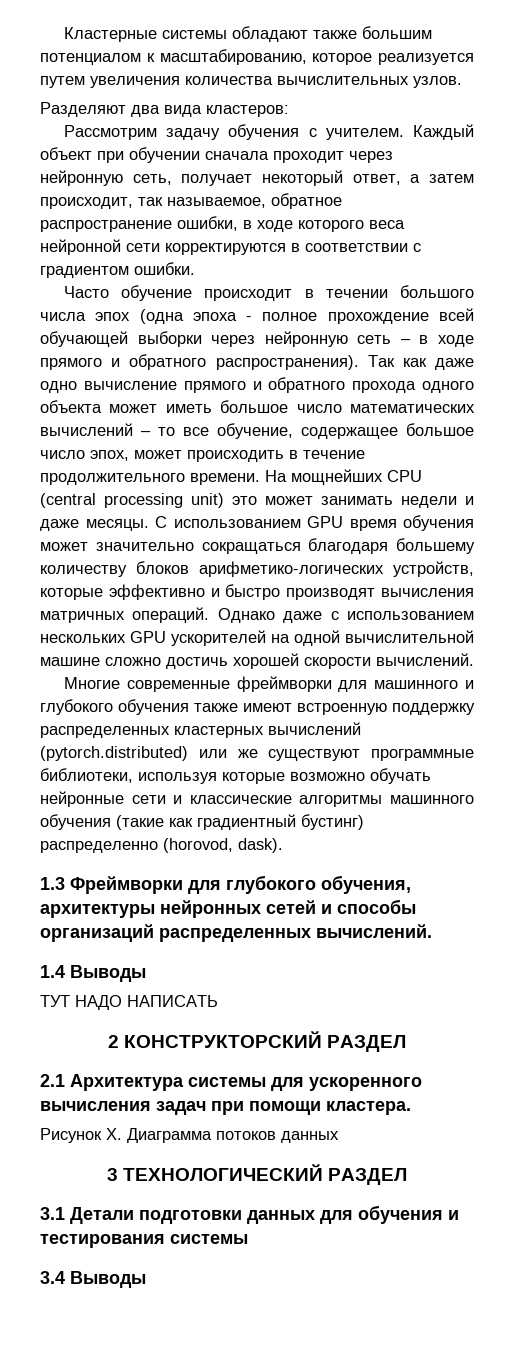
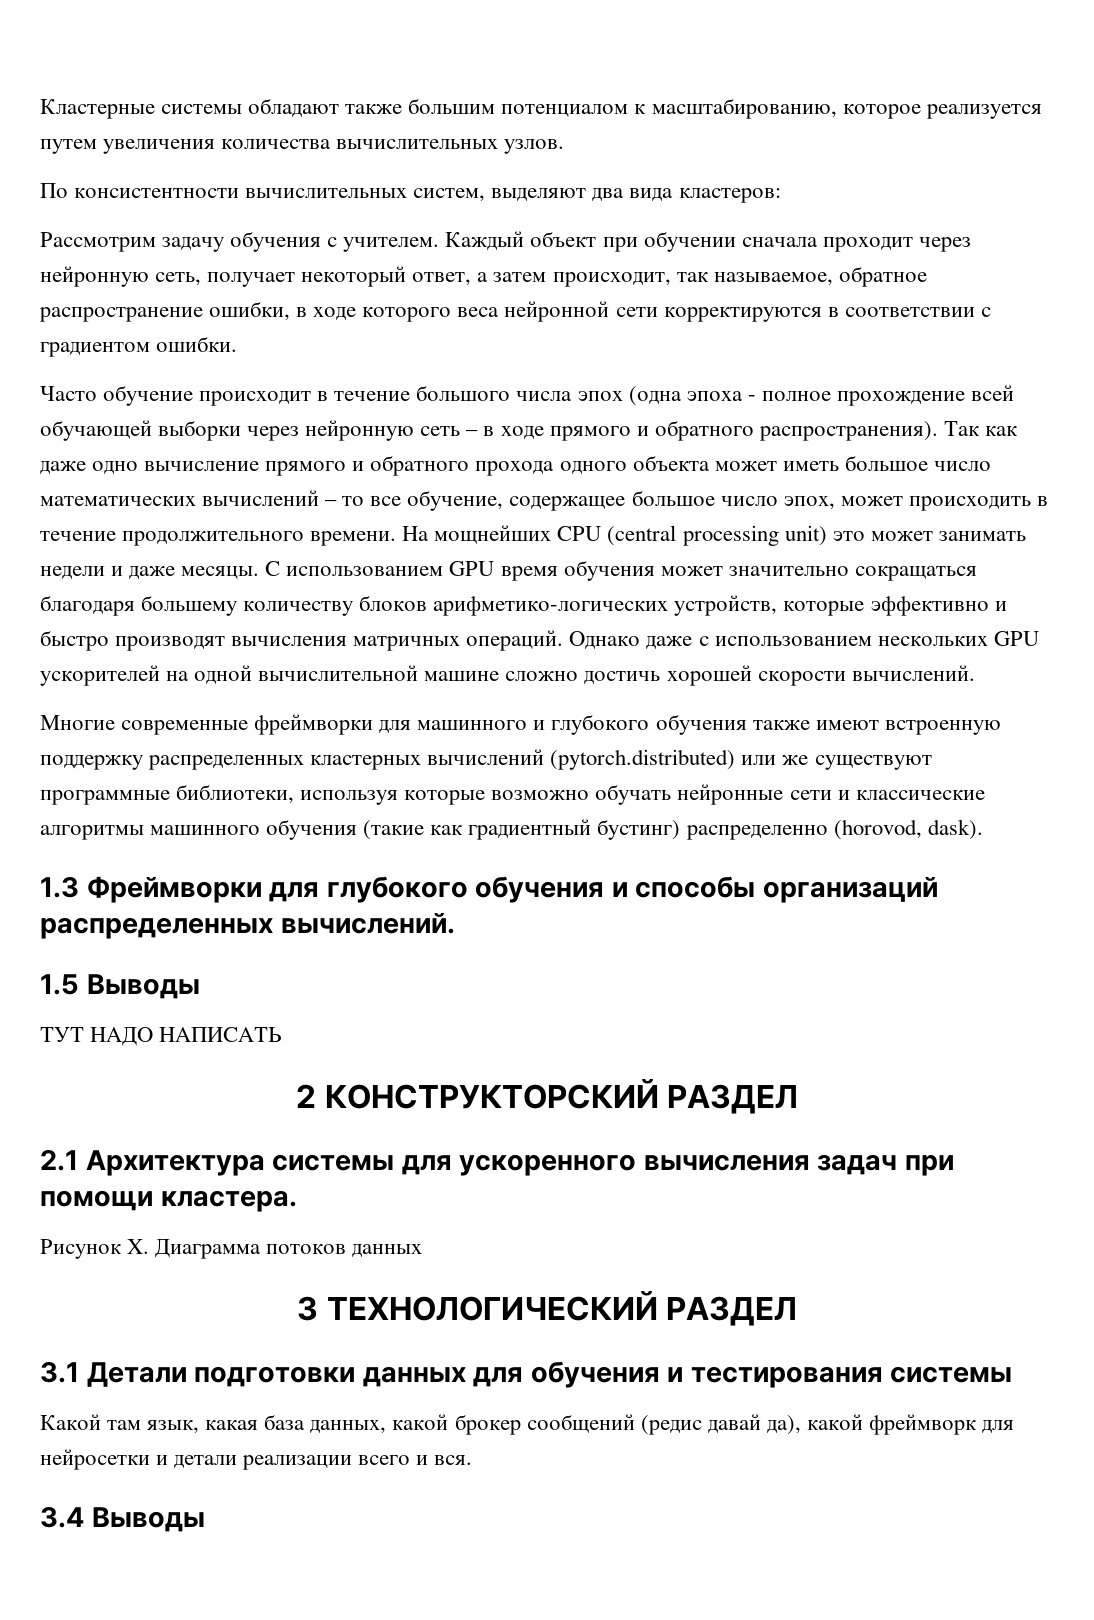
[40,102,126,117] Разделяют -> [40,183,587,202] По консистентности вычислительных систем, выделяют
[325,289,388,298] течении -> [334,391,411,401] течение
[321,875,411,894] [40,900,316,918] обучения, архитектуры нейронных сетей -> [475,876,605,903] обучения
[40,965,65,978] 1.4 -> [40,974,79,995] 1.5
(248, 1239) none -> [40,1414,1015,1435] [40,1449,473,1470] // Какой там язык, какая база данных, какой брокер сообщений (редис давай да), какой фреймворк для нейросетки и детали реализации всего и вся.

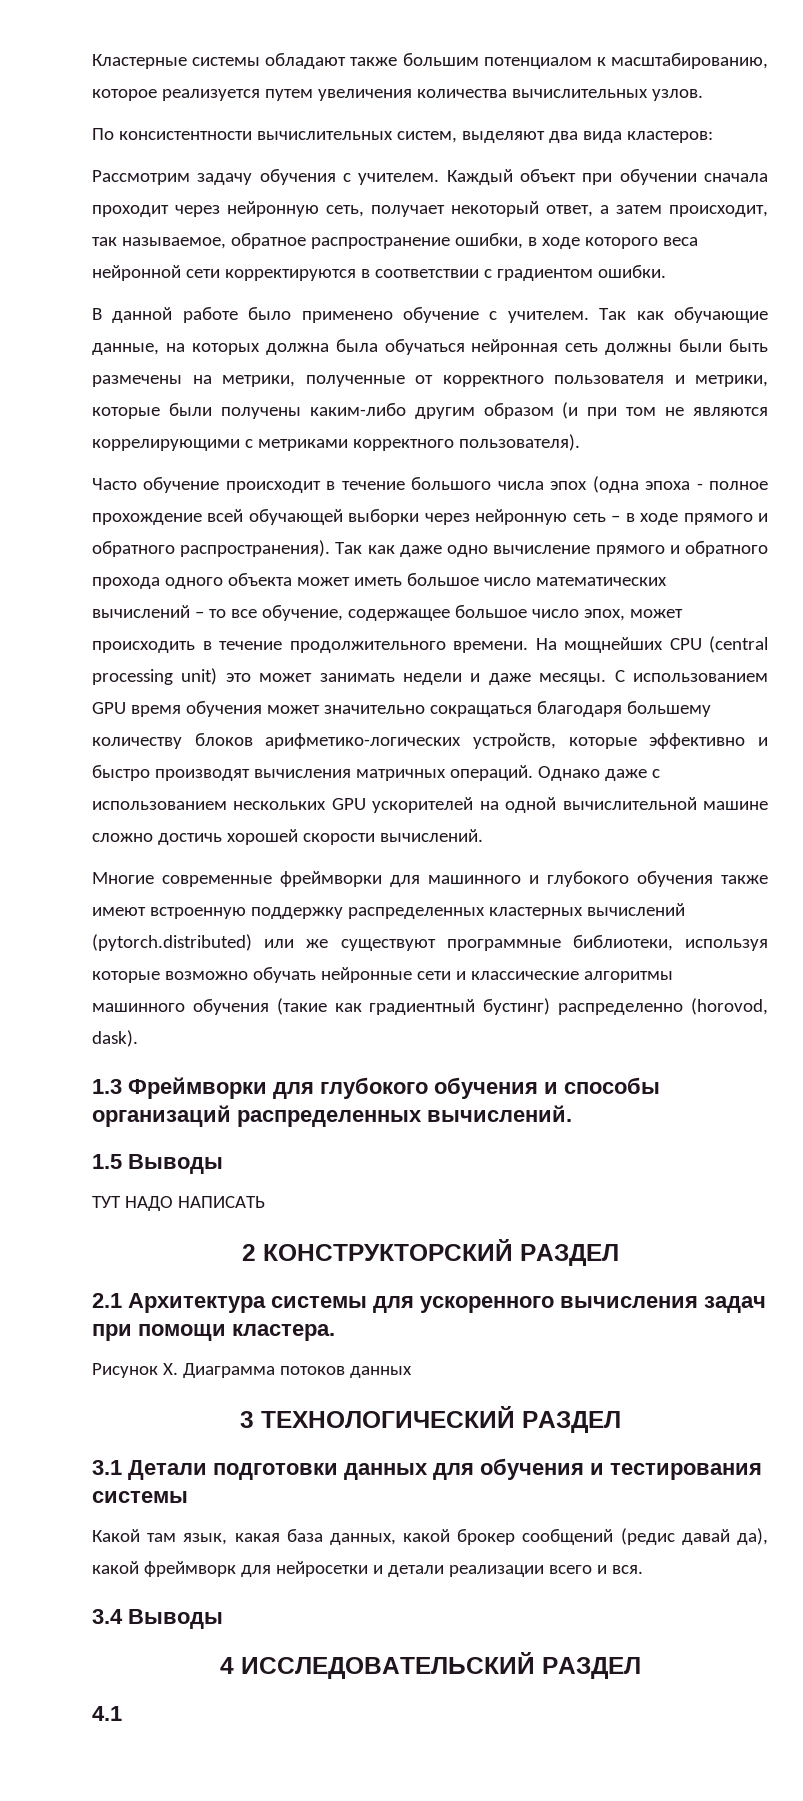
(238, 344) none -> [92,307,768,323] [92,339,768,355] [92,375,768,387] [92,402,768,419] [92,434,580,451] // В данной работе было применено обучение с учителем. Так как обучающие данные, на которых должна была обучаться нейронная сеть должны были быть размечены на метрики, полученные от корректного пользователя и метрики, которые были получены каким-либо другим образом (и при том не являются коррелирующими с метриками корректного пользователя).
(205, 1519) none -> [219,1652,641,1679] [92,1706,122,1721] // 4 ИССЛЕДОВАТЕЛЬСКИЙ РАЗДЕЛ // 4.1

